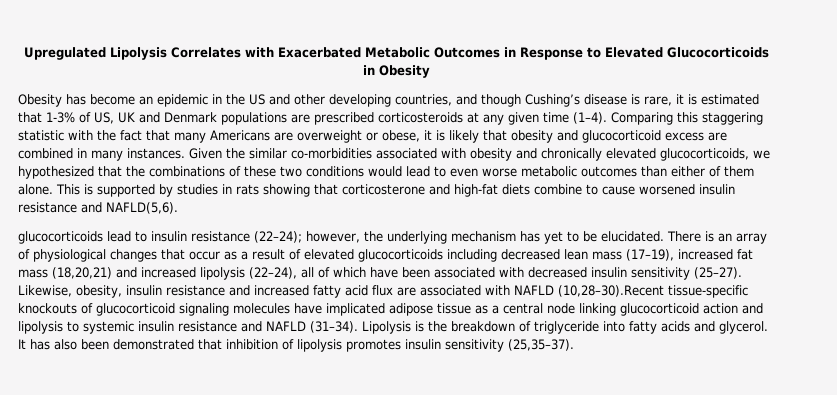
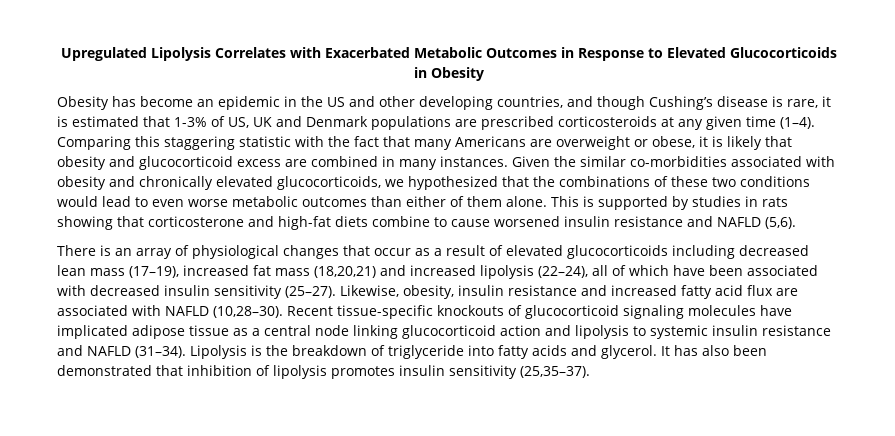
[106,202,178,214] [18,231,664,244] NAFLD(5,6). // glucocorticoids lead to insulin resistance (22–24); however, the underlying mechanism has yet to be elucidated. -> [717,217,796,229] NAFLD (5,6). //
[558,285,664,297] (10,28–30).Recent -> [213,306,333,318] (10,28–30). Recent

